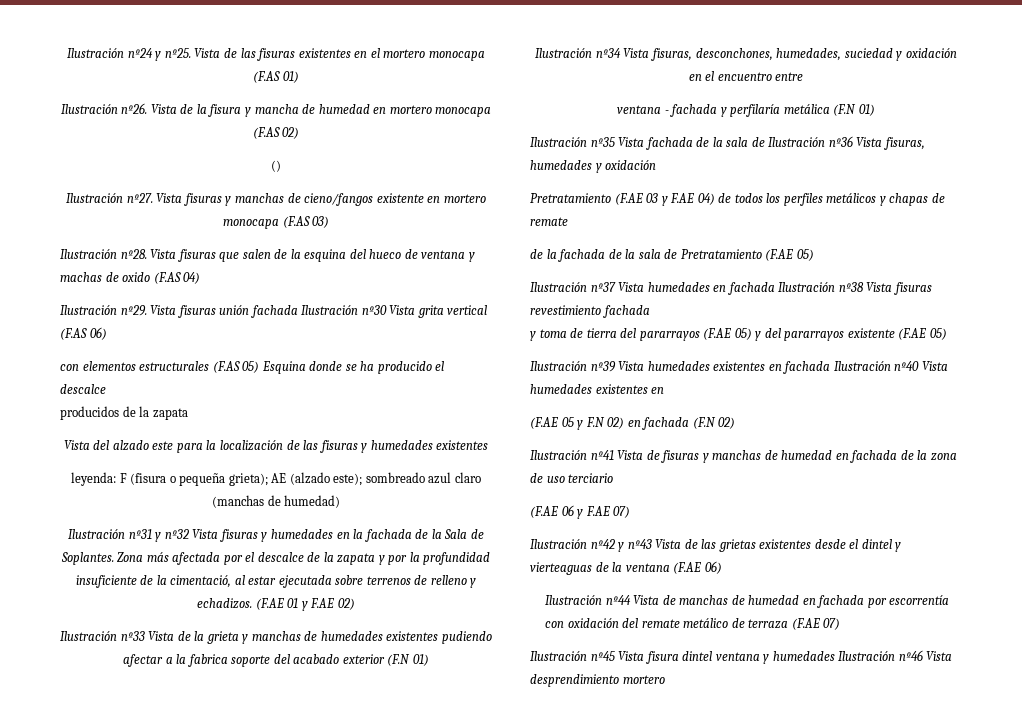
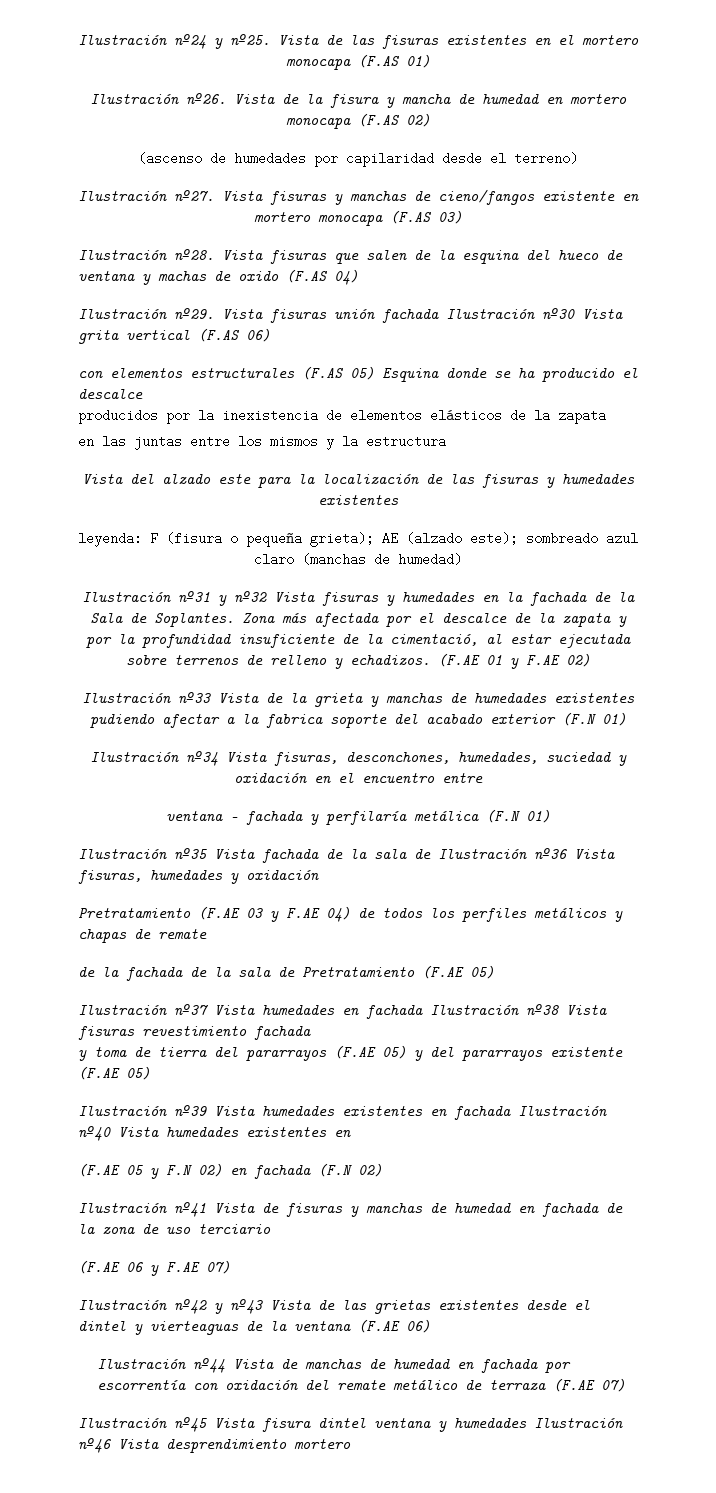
[271,160,281,172] () -> [138,152,578,167] (ascenso de humedades por capilaridad desde el terreno)
[122,406,188,420] de la zapata -> [166,409,606,424] [78,435,446,450] por la inexistencia de elementos elásticos de la zapata // en las juntas entre los mismos y la estructura

